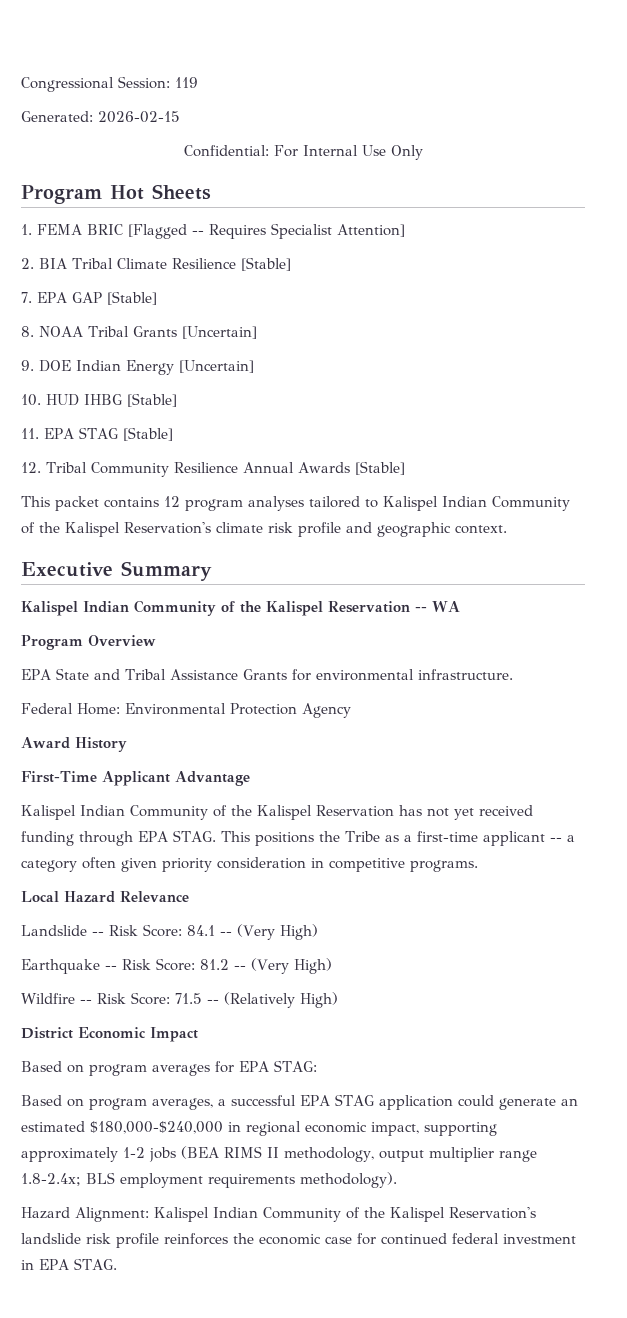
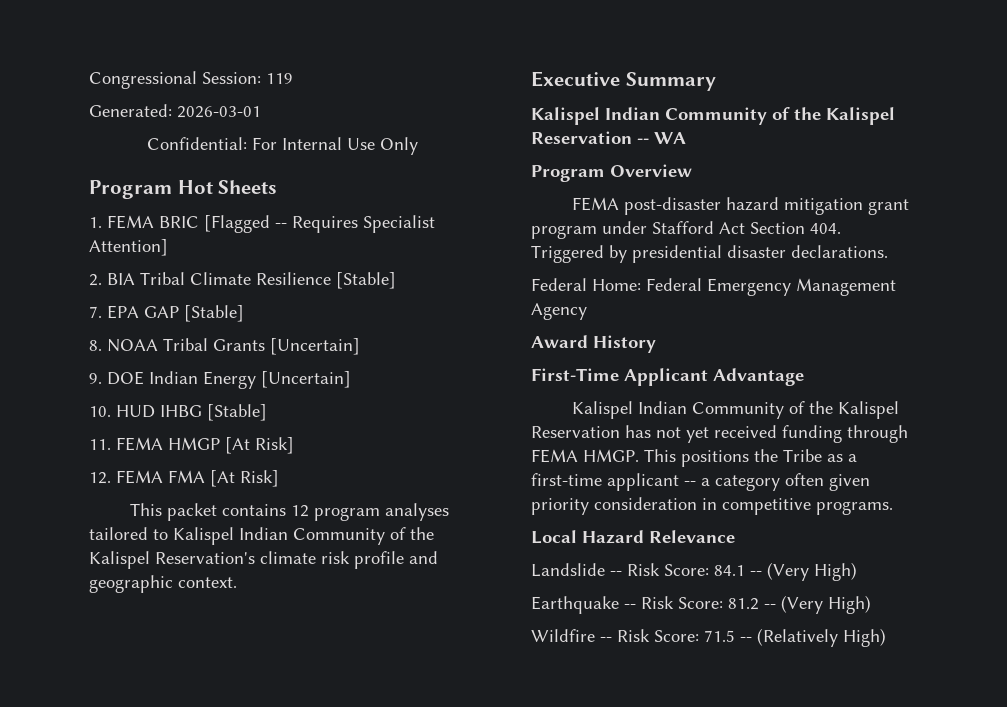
[98,111,180,123] 2026-02-15 -> [177,106,261,118] 2026-03-01
[44,427,173,441] [21,461,405,477] EPA STAG [Stable] // 12. Tribal Community Resilience Annual Awards [Stable] -> [116,437,294,454] [89,470,279,487] FEMA HMGP [At Risk] // 12. FEMA FMA [At Risk]
[21,668,513,681] EPA State and Tribal Assistance Grants for environmental infrastructure. -> [571,197,909,215] [531,221,841,239] [531,245,888,263] FEMA post-disaster hazard mitigation grant program under Stafford Act Section 404. Triggered by presidential disaster declarations.
[125,703,297,715] Environmental Protection -> [646,278,896,296] Federal Emergency Management
[138,830,216,842] EPA STAG. -> [531,449,639,463] FEMA HMGP.
[21,1027,198,1042] [21,1060,317,1076] [21,1094,578,1110] [21,1121,497,1136] [21,1146,537,1162] [21,1172,397,1188] [21,1207,536,1222] [21,1233,576,1248] [21,1258,117,1270] // District Economic Impact // Based on program averages for EPA STAG: // Based on program averages, a successful EPA STAG application could generate an estimated $180,000-$240,000 in regional economic impact, supporting approximately 1-2 jobs (BEA RIMS II methodology, output multiplier range 1.8-2.4x; BLS employment requirements methodology). // Hazard Alignment: Kalispel Indian Community of the Kalispel Reservation's landslide risk profile reinforces the economic case for continued federal investment in EPA STAG. -> (886, 637) none

